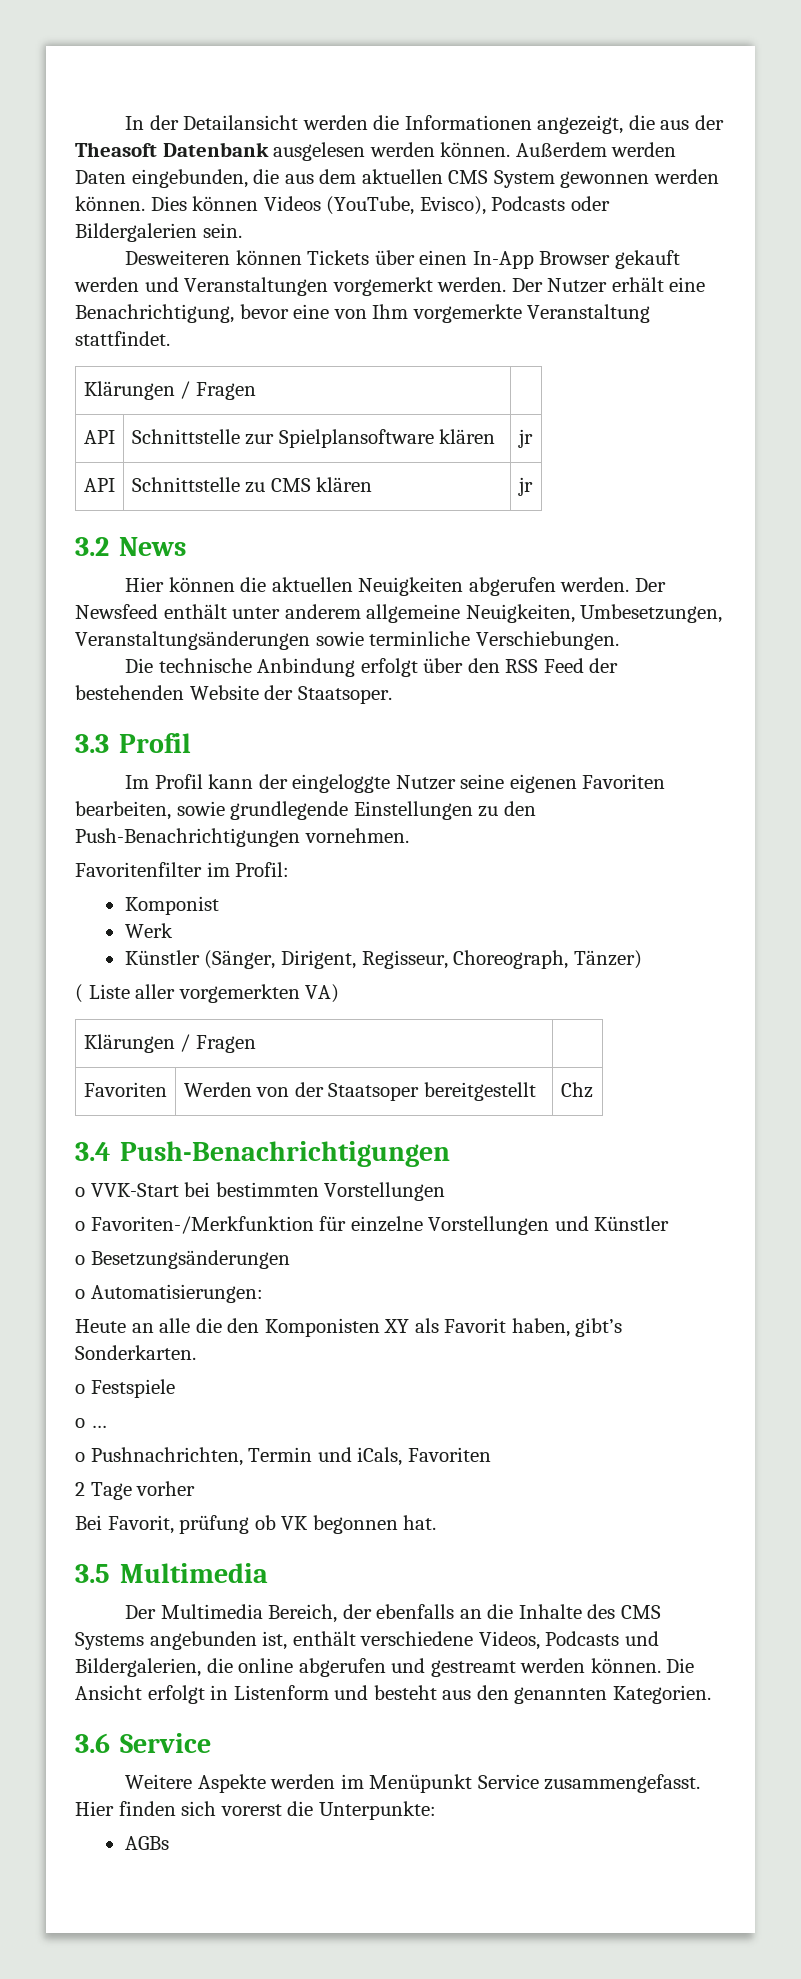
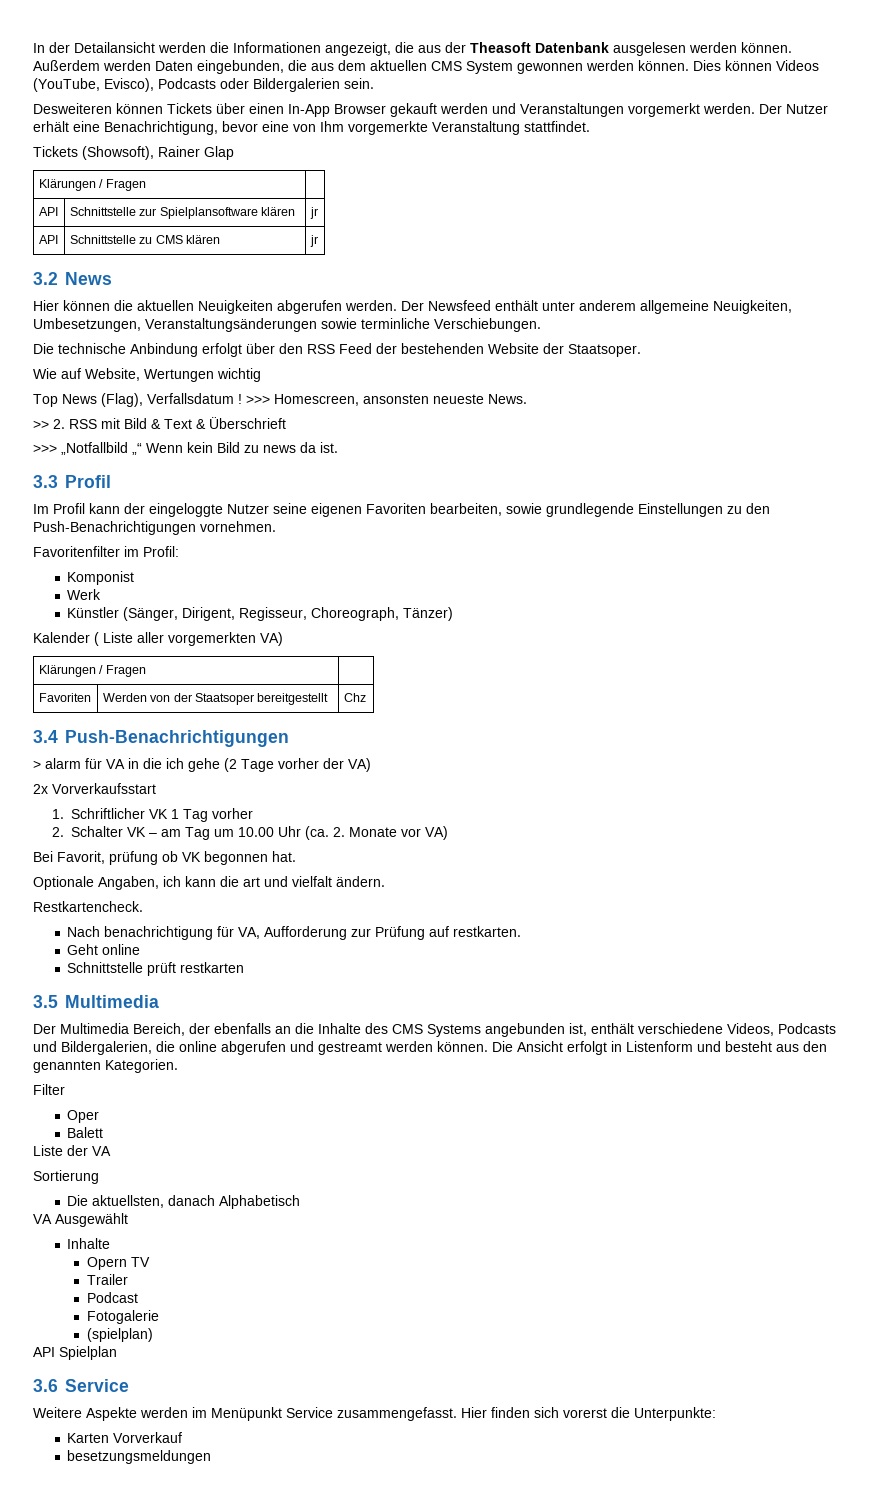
(170, 338) none -> [33,146,234,160] // Tickets (Showsoft), Rainer Glap
(392, 695) none -> [33,368,261,382] [33,393,527,407] [33,417,286,429] [33,442,338,455] // Wie auf Website, Wertungen wichtig // Top News (Flag), Verfallsdatum ! >>> Homescreen, ansonsten neueste News. // >> 2. RSS mit Bild & Text & Überschrieft // >>> „Notfallbild „“ Wenn kein Bild zu news da ist.
(642, 959) none -> [33,632,90,643] Kalender
[75,1182,446,1201] [75,1216,670,1235] [75,1250,290,1269] [75,1284,263,1303] [75,1318,623,1337] [75,1345,196,1360] [75,1379,175,1398] [75,1418,107,1428] [75,1447,491,1466] [75,1481,196,1500] o VVK-Start bei bestimmten Vorstellungen // o Favoriten-/Merkfunktion für einzelne Vorstellungen und Künstler // o Besetzungsänderungen // o Automatisierungen: // Heute an alle die den Komponisten XY als Favorit haben, gibt’s Sonderkarten. // o Festspiele // o … // o Pushnachrichten, Termin und iCals, Favoriten // 2 Tage vorher -> [33,758,371,772] [33,783,156,794] [52,808,254,822] [52,826,449,840] > alarm für VA in die ich gehe (2 Tage vorher der VA) // 2x Vorverkaufsstart // 1. Schriftlicher VK 1 Tag vorher // 2. Schalter VK – am Tag um 10.00 Uhr (ca. 2. Monate vor VA)
(437, 1522) none -> [33,876,385,890] [33,901,143,912] [67,926,522,940] [67,944,141,955] [67,962,245,976] // Optionale Angaben, ich kann die art und vielfalt ändern. // Restkartencheck. // Nach benachrichtigung für VA, Aufforderung zur Prüfung auf restkarten. // Geht online // Schnittstelle prüft restkarten
(711, 1694) none -> [33,1084,65,1095] [67,1110,100,1123] [67,1127,104,1138] [33,1145,111,1156] [33,1170,99,1184] [67,1195,301,1209] [33,1213,128,1227] [67,1238,111,1249] [86,1257,150,1270] [86,1274,128,1285] [86,1292,138,1303] [86,1310,159,1324] [86,1328,153,1342] [33,1346,117,1360] // Filter // Oper // Balett // Liste der VA // Sortierung // Die aktuellsten, danach Alphabetisch // VA Ausgewählt // Inhalte // Opern TV // Trailer // Podcast // Fotogalerie // (spielplan) // API Spielplan
[124,1836,169,1850] AGBs -> [67,1432,183,1443] [67,1450,212,1464] Karten Vorverkauf // besetzungsmeldungen

